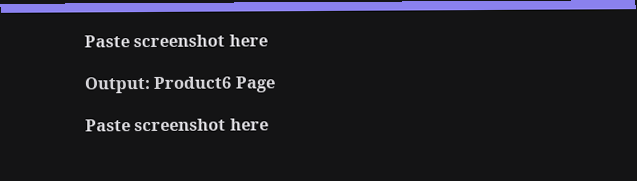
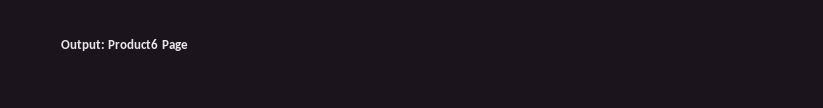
[84,34,268,48] Paste screenshot here // -> (61, 45) none
[85,118,269,132] // Paste screenshot here -> (188, 45) none

